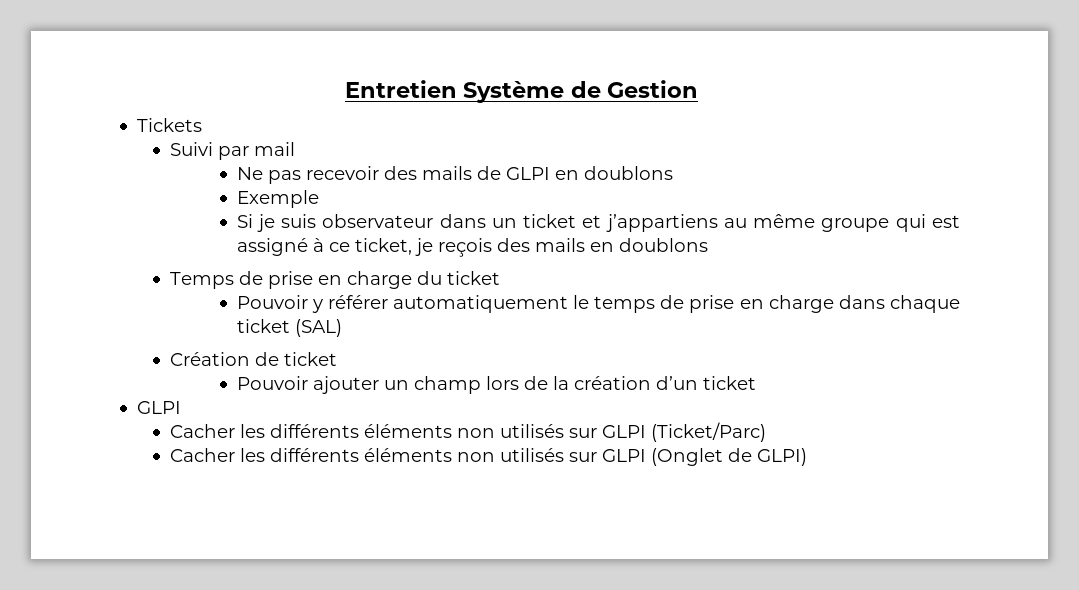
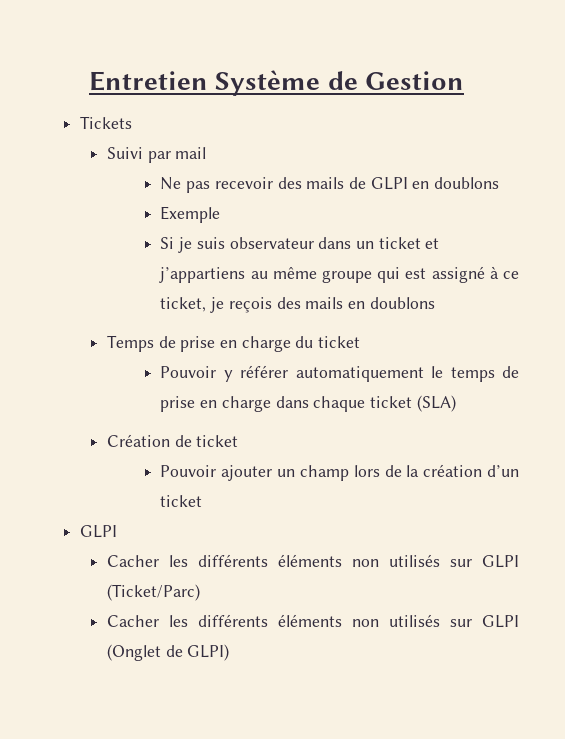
[294,319,342,337] (SAL) -> [416,395,456,412] (SLA)

